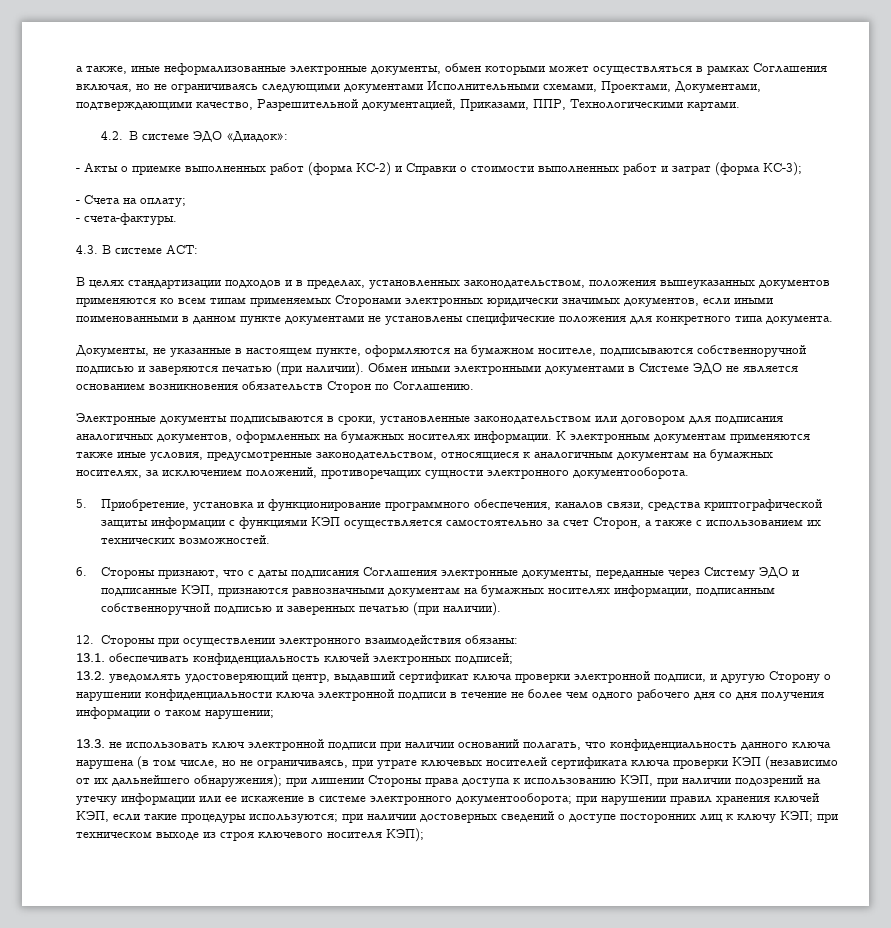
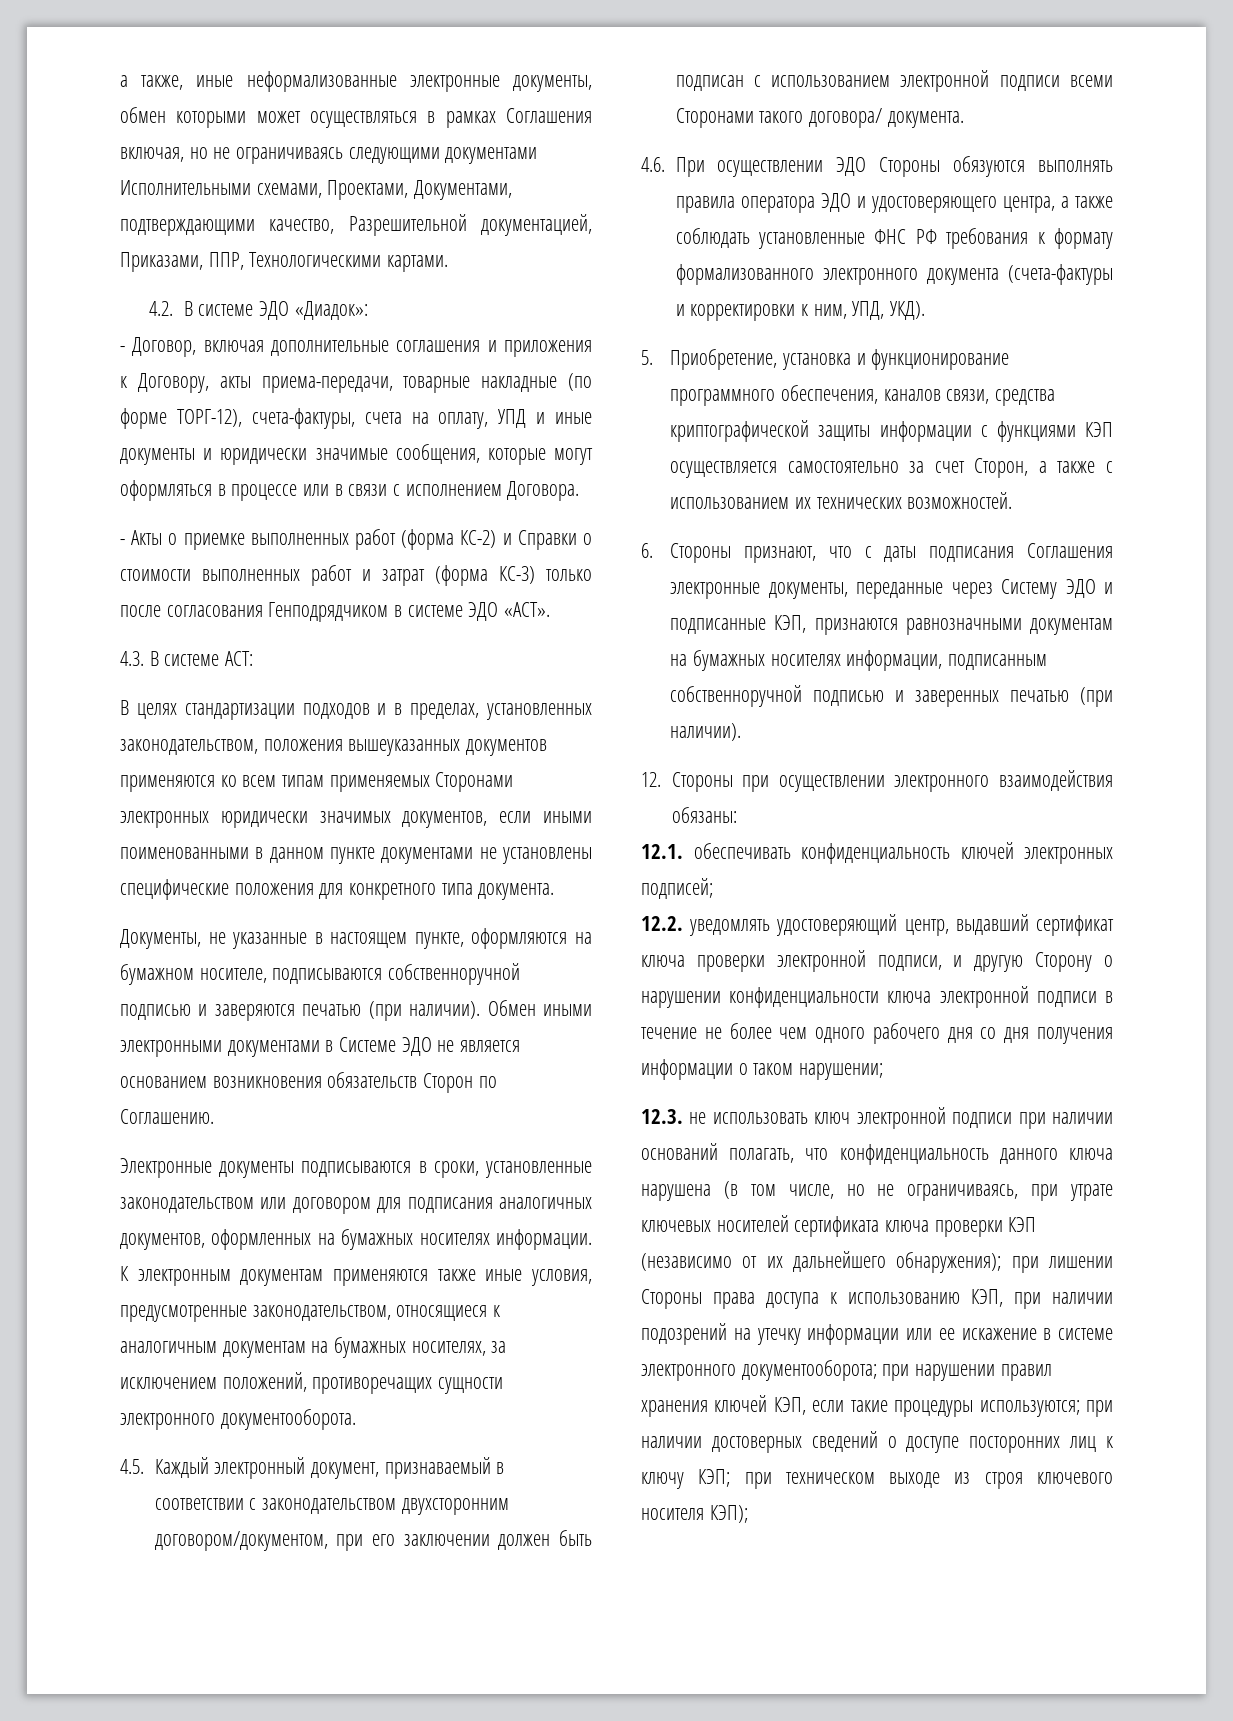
(289, 136) none -> [120,337,592,357] [120,373,592,393] [120,408,592,429] [120,444,593,465] [120,480,580,501] // - Договор, включая дополнительные соглашения и приложения к Договору, акты приема-передачи, товарные накладные (по форме ТОРГ-12), счета-фактуры, счета на оплату, УПД и иные документы и юридически значимые сообщения, которые могут оформляться в процессе или в связи с исполнением Договора.
[763,162,802,176] [76,195,186,207] [76,213,177,225] КС-3); // - Счета на оплату; // - счета-фактуры. -> [499,566,592,584] [120,602,551,622] КС-3) только после согласования Генподрядчиком в системе ЭДО «АСТ».
(689, 473) none -> [120,1457,505,1479] [154,1498,509,1515] [154,1530,592,1551] [675,70,1113,92] [675,108,964,128] [641,156,1113,177] [675,193,1113,213] [675,228,1113,249] [675,264,1113,285] [675,301,925,321] // 4.5. Каждый электронный документ, признаваемый в соответствии с законодательством двухсторонним договором/документом, при его заключении должен быть подписан с использованием электронной подписи всеми Сторонами такого договора/ документа. // 4.6. При осуществлении ЭДО Стороны обязуются выполнять правила оператора ЭДО и удостоверяющего центра, а также соблюдать установленные ФНС РФ требования к формату формализованного электронного документа (счета-фактуры и корректировки к ним, УПД, УКД).
[76,653,105,662] 13.1. -> [641,844,683,859] 12.1.
[76,671,105,680] 13.2. -> [641,916,683,931] 12.2.
[76,739,105,748] 13.3. -> [641,1109,683,1124] 12.3.

